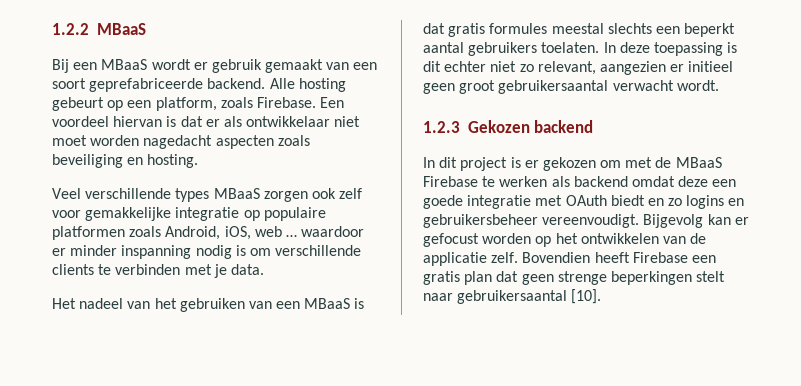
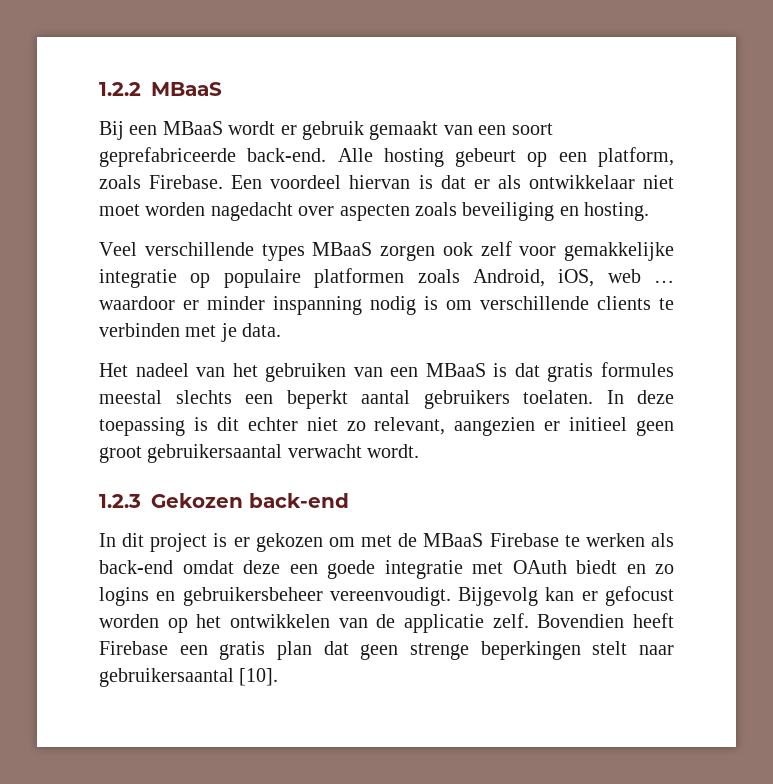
[207,78,266,89] backend. -> [247,148,327,162] back-end.
(213, 142) none -> [298,206,335,216] over
[534,120,594,133] backend -> [249,493,349,508] back-end
[573,176,628,187] backend -> [99,560,173,574] back-end

